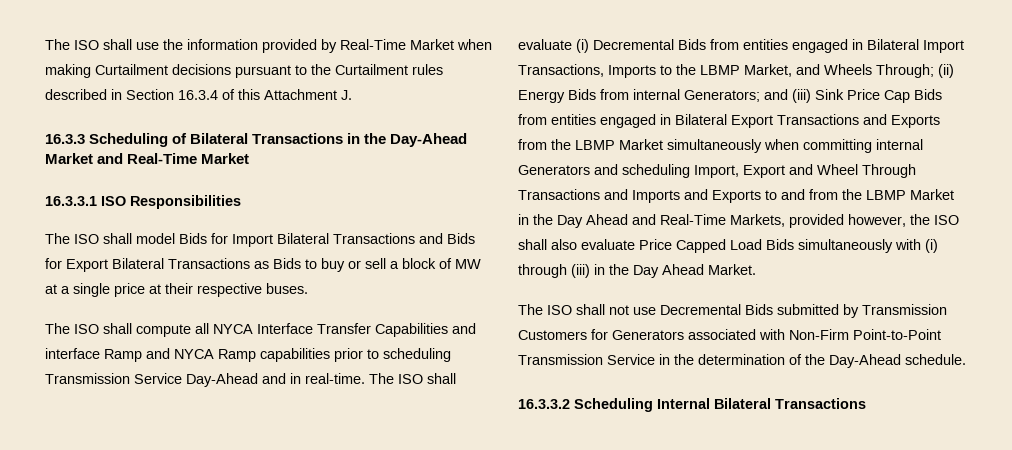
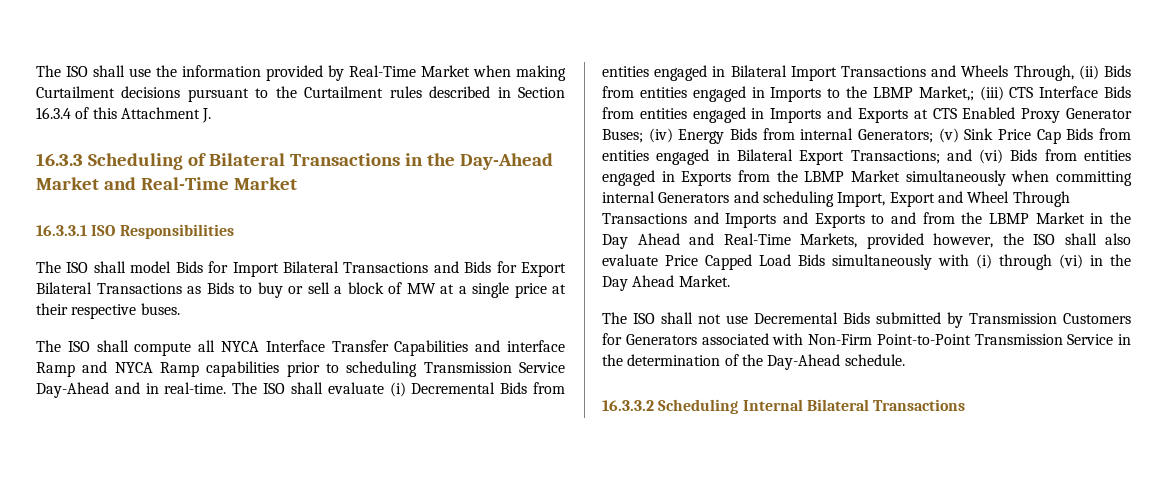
[518,64,954,78] Transactions, Imports to the LBMP Market, and Wheels Through; (ii) -> [841,65,1131,81] [602,86,1131,102] [602,107,1132,123] [602,128,673,143] Transactions and Wheels Through, (ii) Bids from entities engaged in Imports to the LBMP Market,; (iii) CTS Interface Bids from entities engaged in Imports and Exports at CTS Enabled Proxy Generator Buses; (iv)
[764,89,811,103] and (iii) -> [938,128,959,143] (v)
[777,114,887,125] Transactions and -> [850,149,1131,164] [602,170,675,186] Transactions; and (vi) Bids from entities engaged in
[571,264,590,278] (iii) -> [1059,254,1083,269] (vi)

